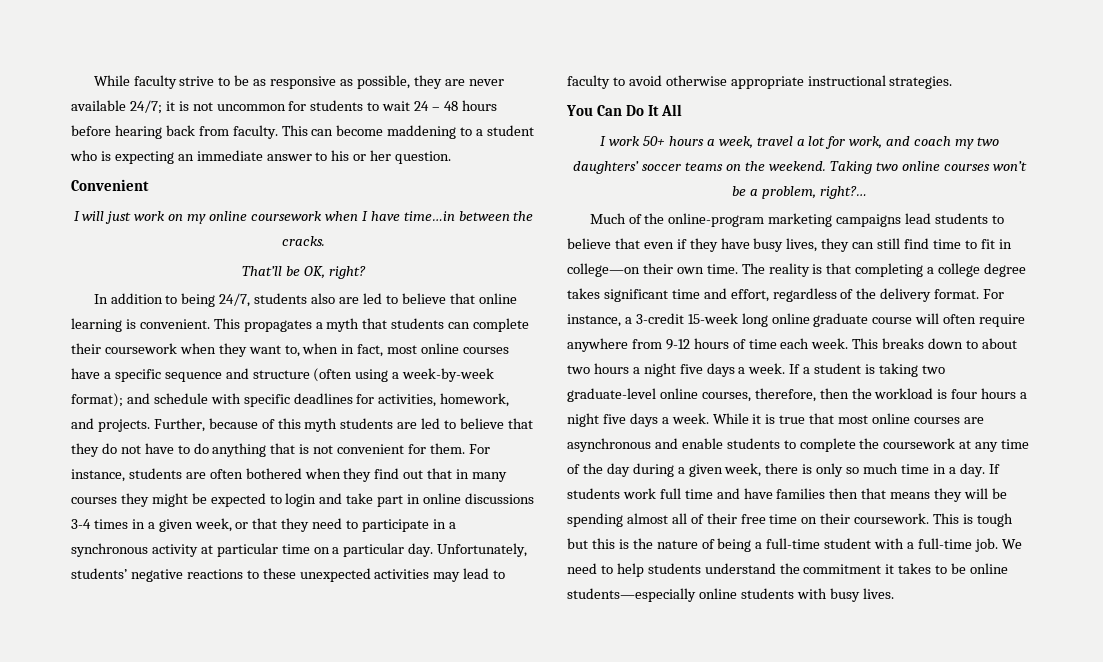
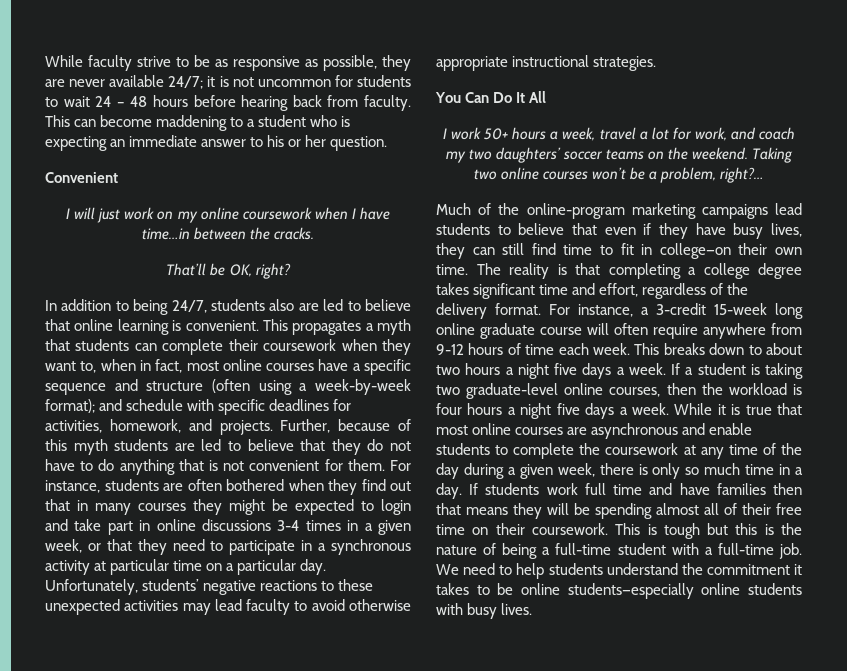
[493,570,506,579] to -> (242, 605) none
[754,388,816,402] therefore, -> (661, 392) none

